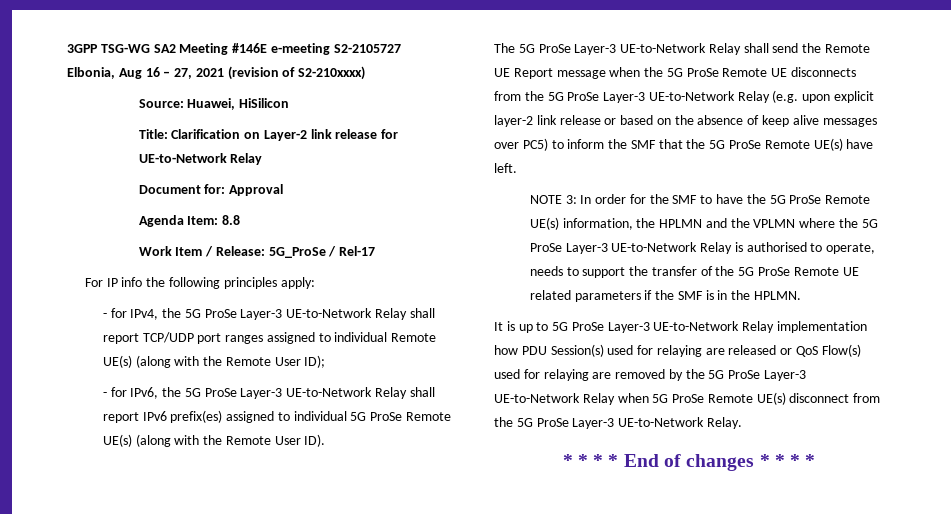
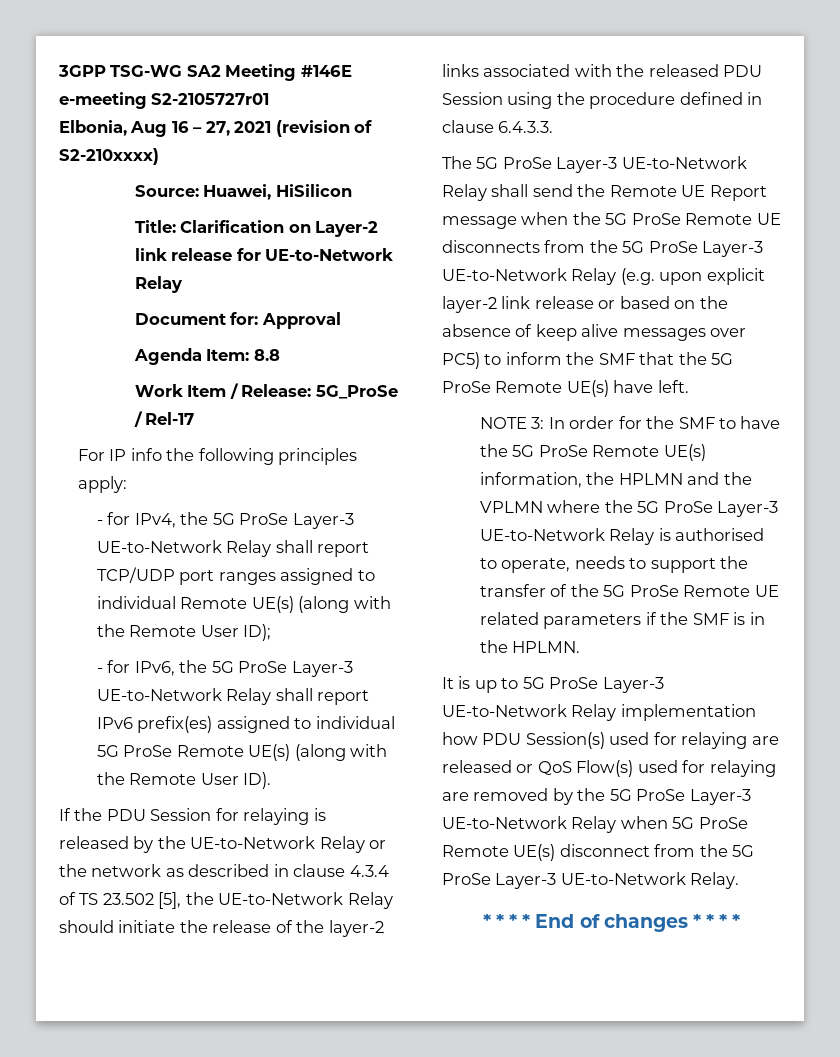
[333,44,401,53] S2-2105727 -> [151,93,270,105] S2-2105727r01
(326, 440) none -> [59,808,326,825] [59,836,387,853] [59,864,389,877] [59,892,393,909] [59,920,384,937] [442,64,763,77] [442,92,763,109] [442,120,554,133] // If the PDU Session for relaying is released by the UE-to-Network Relay or the network as described in clause 4.3.4 of TS 23.502 [5], the UE-to-Network Relay should initiate the release of the layer-2 links associated with the released PDU Session using the procedure defined in clause 6.4.3.3.

